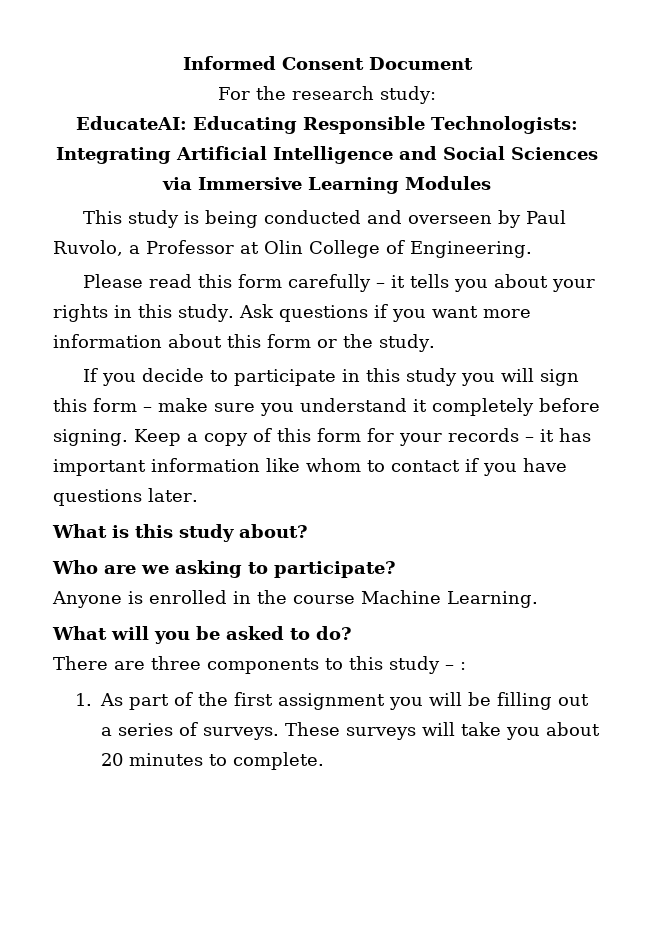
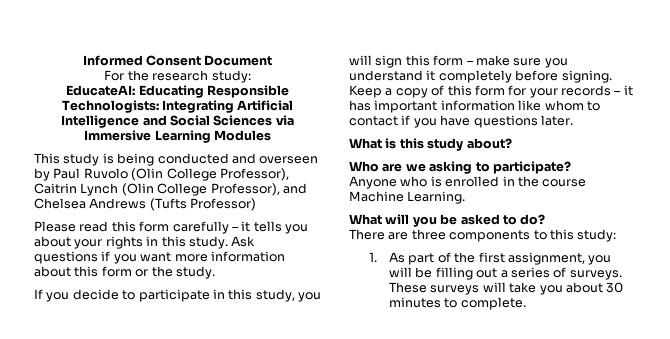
[53,240,532,258] Ruvolo, a Professor at Olin College of Engineering. -> [83,168,289,181] [34,183,307,196] [34,198,257,211] Ruvolo (Olin College Professor), Caitrin Lynch (Olin College Professor), and Chelsea Andrews (Tufts Professor)
[405,368,457,386] study -> [255,289,295,302] study,
(122, 599) none -> [400,176,428,187] who
[389,656,466,674] study – : -> [577,229,617,242] study:
[278,693,386,710] assignment -> [507,252,585,265] assignment,
[101,753,124,766] 20 -> [606,282,624,293] 30

